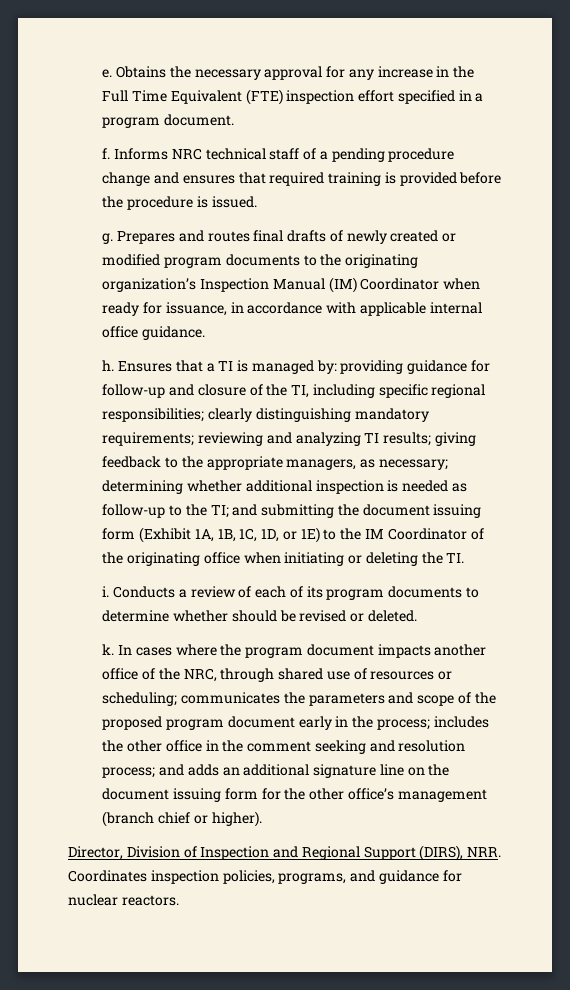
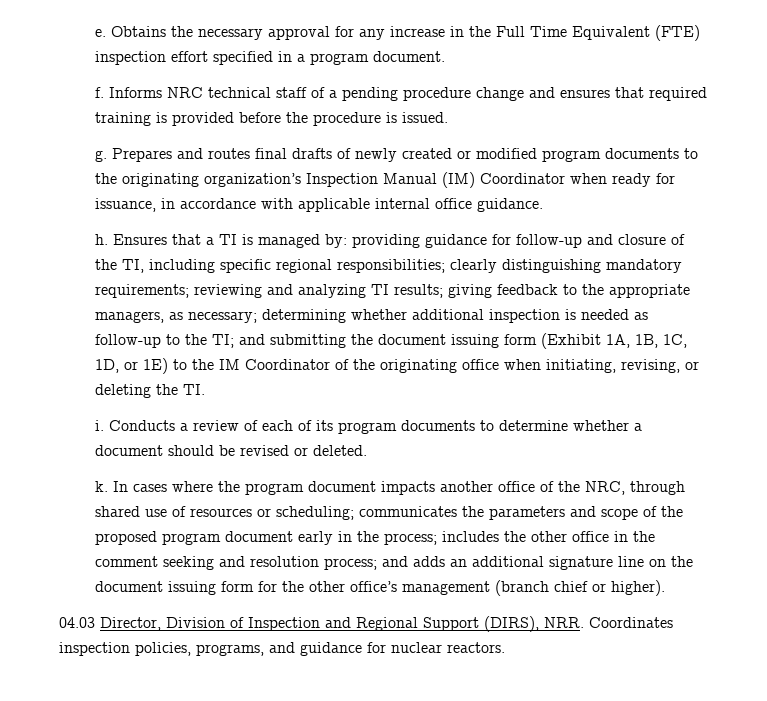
[284,552,345,566] initiating -> [546,359,681,373] initiating, revising,
(228, 616) none -> [634,423,643,431] [95,445,164,456] a document
(262, 819) none -> [59,617,95,628] 04.03

